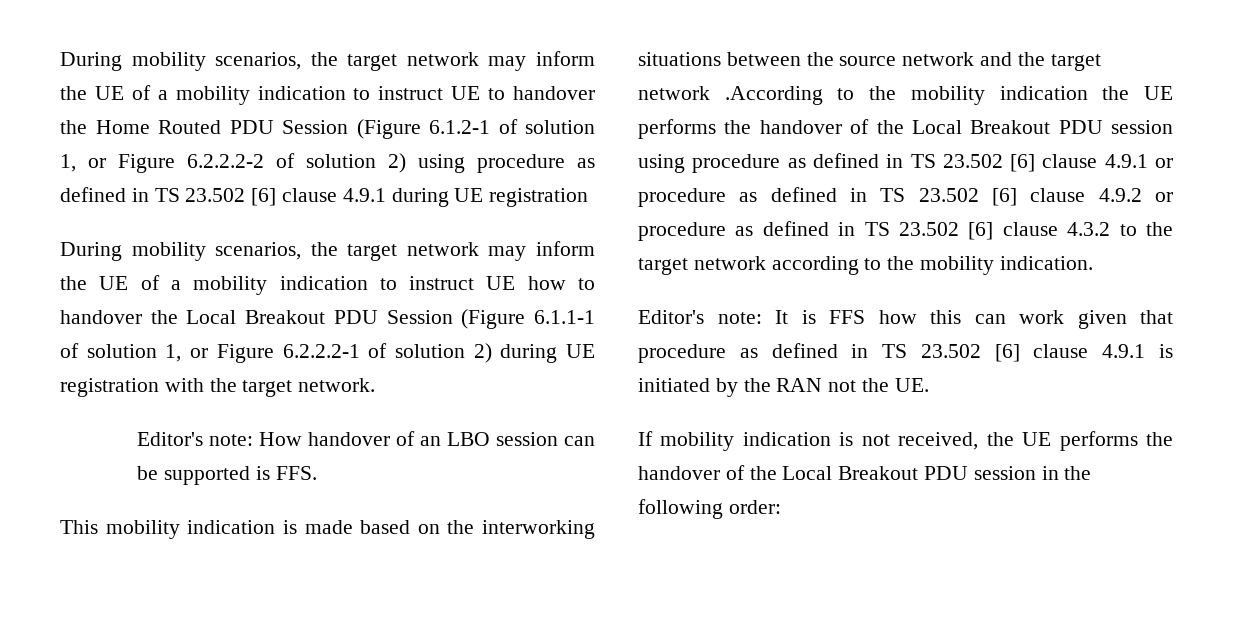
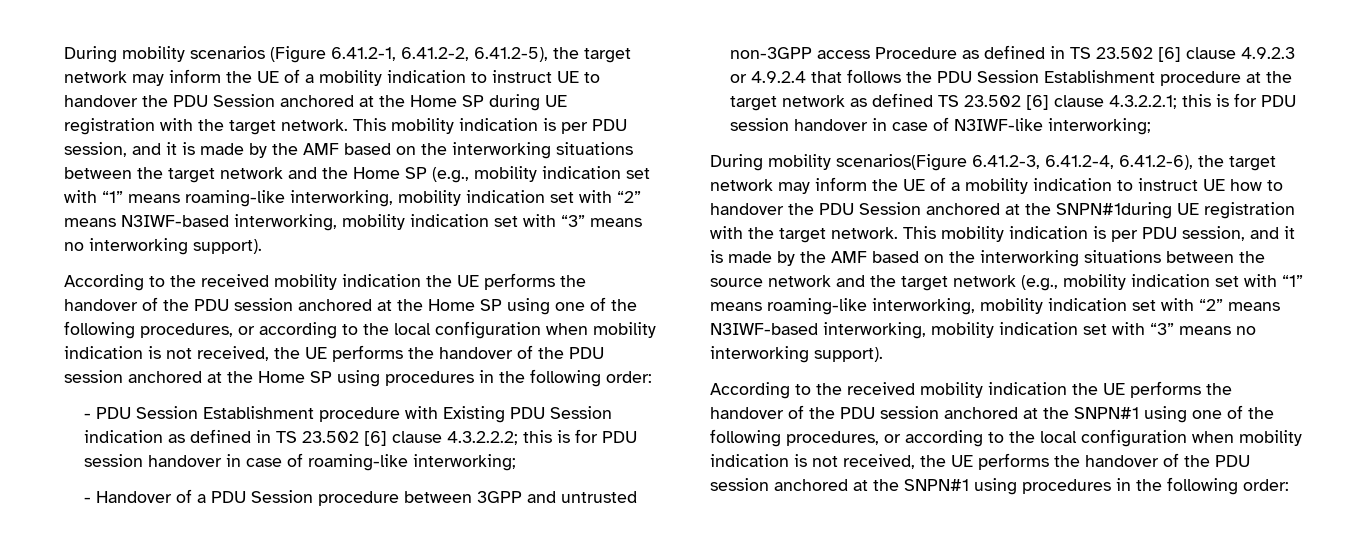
[60,52,302,71] During mobility scenarios, -> [64,46,548,63] During mobility scenarios (Figure 6.41.2-1, 6.41.2-2, 6.41.2-5),
[95,119,595,139] [60,153,595,173] [60,187,589,207] [60,242,302,261] Home Routed PDU Session (Figure 6.1.2-1 of solution 1, or Figure 6.2.2.2-2 of solution 2) using procedure as defined in TS 23.502 [6] clause 4.9.1 during UE registration // During mobility scenarios, -> [173,94,567,111] [64,118,627,135] [64,142,633,159] [64,166,650,183] [64,190,641,207] [64,214,642,231] [64,238,262,255] [64,273,586,291] [64,297,637,315] [64,321,656,339] [64,345,604,362] [64,369,652,387] [83,406,612,423] [83,429,637,446] [83,453,516,471] [83,489,637,506] [729,45,1295,62] [729,69,1292,86] [729,93,1296,111] [729,117,1151,135] [710,154,1193,171] PDU Session anchored at the Home SP during UE registration with the target network. This mobility indication is per PDU session, and it is made by the AMF based on the interworking situations between the target network and the Home SP (e.g., mobility indication set with “1” means roaming-like interworking, mobility indication set with “2” means N3IWF-based interworking, mobility indication set with “3” means no interworking support). // According to the received mobility indication the UE performs the handover of the PDU session anchored at the Home SP using one of the following procedures, or according to the local configuration when mobility indication is not received, the UE performs the handover of the PDU session anchored at the Home SP using procedures in the following order: // - PDU Session Establishment procedure with Existing PDU Session indication as defined in TS 23.502 [6] clause 4.3.2.2.2; this is for PDU session handover in case of roaming-like interworking; // - Handover of a PDU Session procedure between 3GPP and untrusted non-3GPP access Procedure as defined in TS 23.502 [6] clause 4.9.2.3 or 4.9.2.4 that follows the PDU Session Establishment procedure at the target network as defined TS 23.502 [6] clause 4.3.2.2.1; this is for PDU session handover in case of N3IWF-like interworking; // During mobility scenarios(Figure 6.41.2-3, 6.41.2-4, 6.41.2-6),
[186,309,595,329] [60,343,595,363] [60,378,376,397] [137,431,596,446] [137,466,317,485] [60,520,353,539] Local Breakout PDU Session (Figure 6.1.1-1 of solution 1, or Figure 6.2.2.2-1 of solution 2) during UE registration with the target network. // Editor's note: How handover of an LBO session can be supported is FFS. // This mobility indication is made -> [819,202,1295,219] [710,226,1295,243] [710,250,867,266] PDU Session anchored at the SNPN#1during UE registration with the target network. This mobility indication is per PDU session, and it is made by the AMF
[724,86,1173,105] [638,119,1173,139] [638,153,1173,173] [638,187,1173,207] [638,221,1173,241] [638,256,1093,275] [638,310,1173,329] [638,343,1173,363] [638,378,929,397] [638,431,653,446] .According to the mobility indication the UE performs the handover of the Local Breakout PDU session using procedure as defined in TS 23.502 [6] clause 4.9.1 or procedure as defined in TS 23.502 [6] clause 4.9.2 or procedure as defined in TS 23.502 [6] clause 4.3.2 to the target network according to the mobility indication. // Editor's note: It is FFS how this can work given that procedure as defined in TS 23.502 [6] clause 4.9.1 is initiated by the RAN not the UE. // If -> [1021,274,1303,291] [710,298,1280,315] [710,322,1256,339] [710,346,883,363] [710,381,1232,399] [710,405,1274,423] [710,429,1234,447] (e.g., mobility indication set with “1” means roaming-like interworking, mobility indication set with “2” means N3IWF-based interworking, mobility indication set with “3” means no interworking support). // According to the received mobility indication the UE performs the handover of the PDU session anchored at the SNPN#1 using one of the following procedures, or according to the local configuration when
[782,466,1036,480] Local Breakout PDU session -> [1215,455,1250,467] [710,478,1111,495] PDU session anchored at the SNPN#1 using procedures

